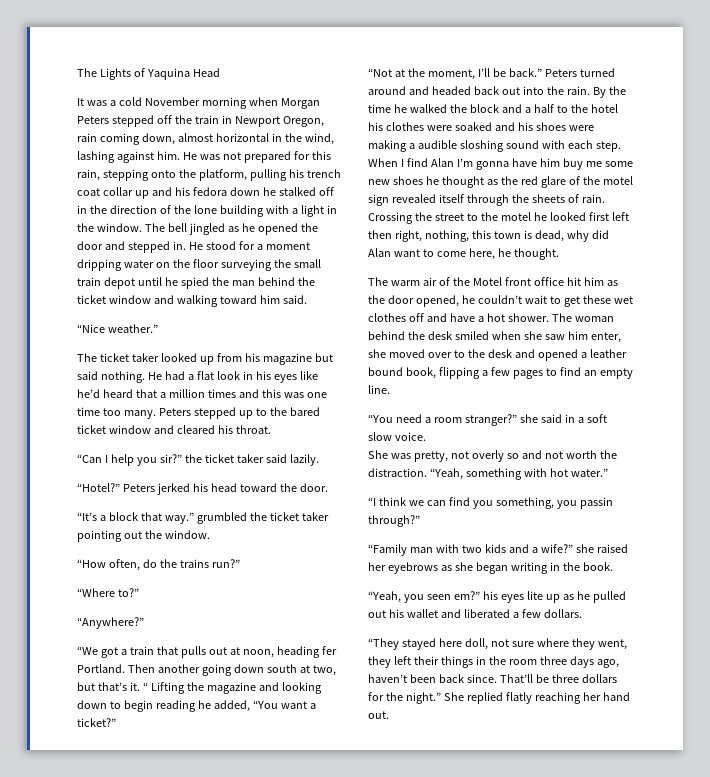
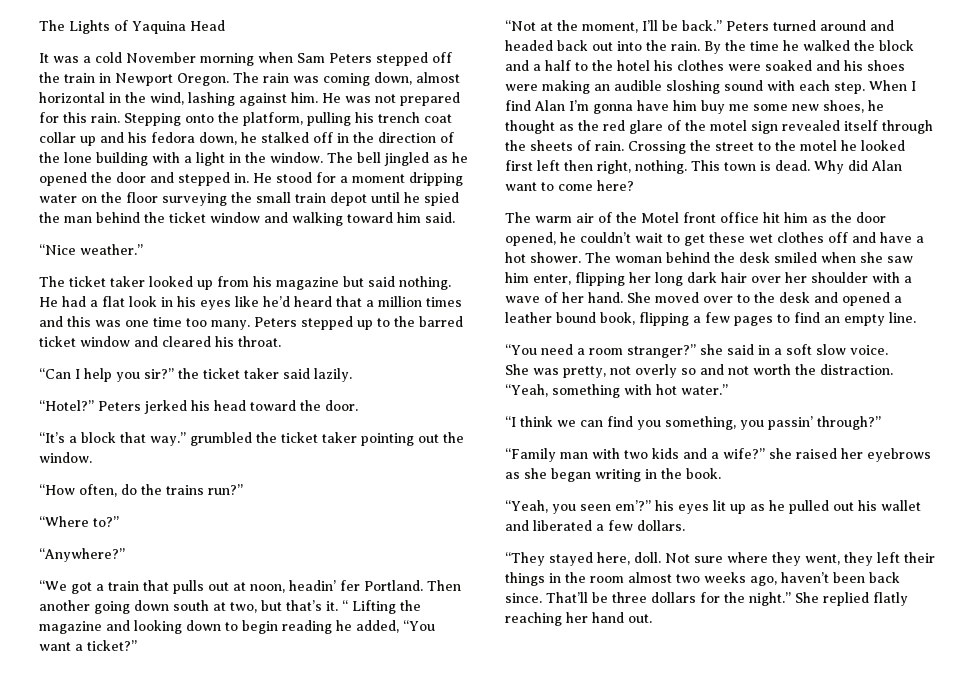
[280,98,320,109] Morgan -> [297,53,325,63] Sam
[282,116,324,127] [77,133,97,142] Oregon, rain -> [177,72,319,86] Oregon. The rain was
[77,169,149,181] rain, stepping -> [91,113,181,126] rain. Stepping
[229,187,260,196] down -> [199,132,237,145] down,
[289,407,320,416] bared -> [419,316,463,327] barred
[276,646,320,658] heading -> [289,580,336,591] headin’
[408,143,415,149] a -> [594,84,610,91] an
[392,176,423,185] shoes -> [823,100,864,113] shoes,
[424,230,589,242] nothing, this town is dead, why -> [635,160,844,174] nothing. This town is dead. Why
[468,248,559,260] here, he thought. -> [597,180,634,191] here?
[368,349,386,358] she -> [575,272,912,286] [505,292,651,303] flipping her long dark hair over her shoulder with a wave of her hand. She
[579,497,613,509] passin -> [768,416,813,430] passin’
[453,591,543,603] em?” his eyes lite -> [615,500,726,514] em’?” his eyes lit
[438,638,509,650] here doll, not -> [597,552,690,565] here, doll. Not
[539,656,594,668] three days -> [628,572,746,583] almost two weeks

